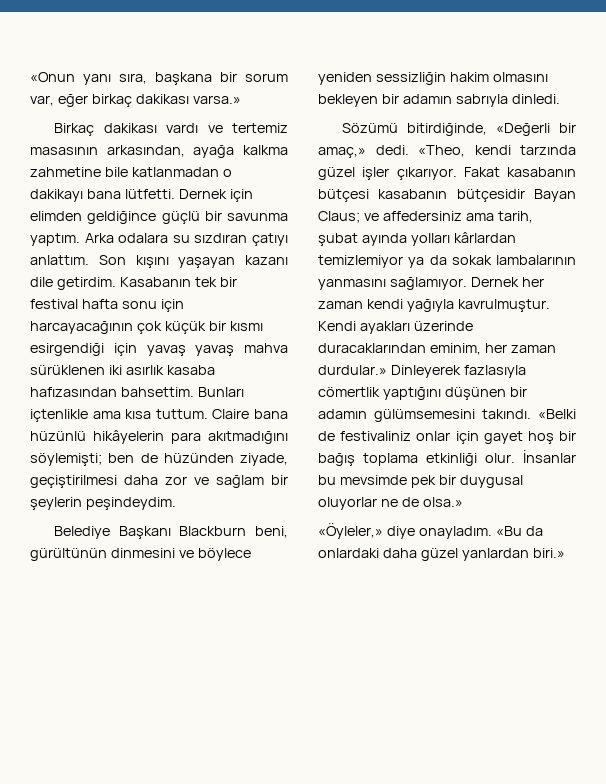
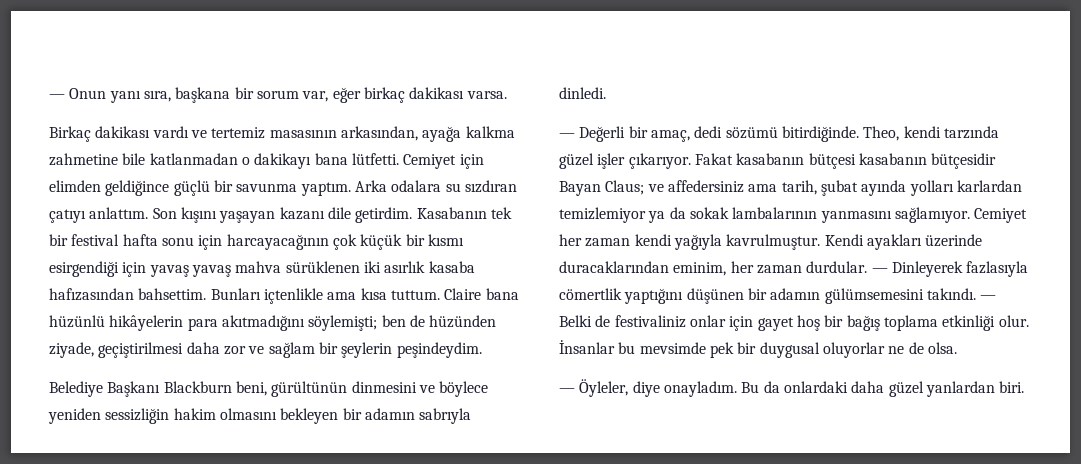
[30,72,75,82] «Onun -> [49,88,107,99] — Onun
[192,95,241,104] varsa.» -> [466,91,507,99] varsa.
[178,189,227,199] Dernek -> [403,154,457,169] Cemiyet
[342,123,576,136] [318,145,465,158] Sözümü bitirdiğinde, «Değerli bir amaç,» dedi. «Theo, -> [559,126,900,142] — Değerli bir amaç, dedi sözümü bitirdiğinde. Theo,
[453,232,516,243] kârlardan -> [956,180,1022,192] karlardan
[470,277,519,287] Dernek -> [974,208,1028,223] Cemiyet
[318,365,387,375] durdular.» -> [806,261,888,273] durdular. —
[538,409,576,419] «Belki -> [980,295,997,300] [559,315,592,327] — Belki
[422,497,463,507] [318,523,383,539] olsa.» // «Öyleler,» -> [927,342,957,354] [559,379,629,397] olsa. // — Öyleler,
[495,526,522,536] «Bu -> [741,382,760,393] Bu
[532,548,565,558] biri.» -> [999,381,1025,393] biri.

